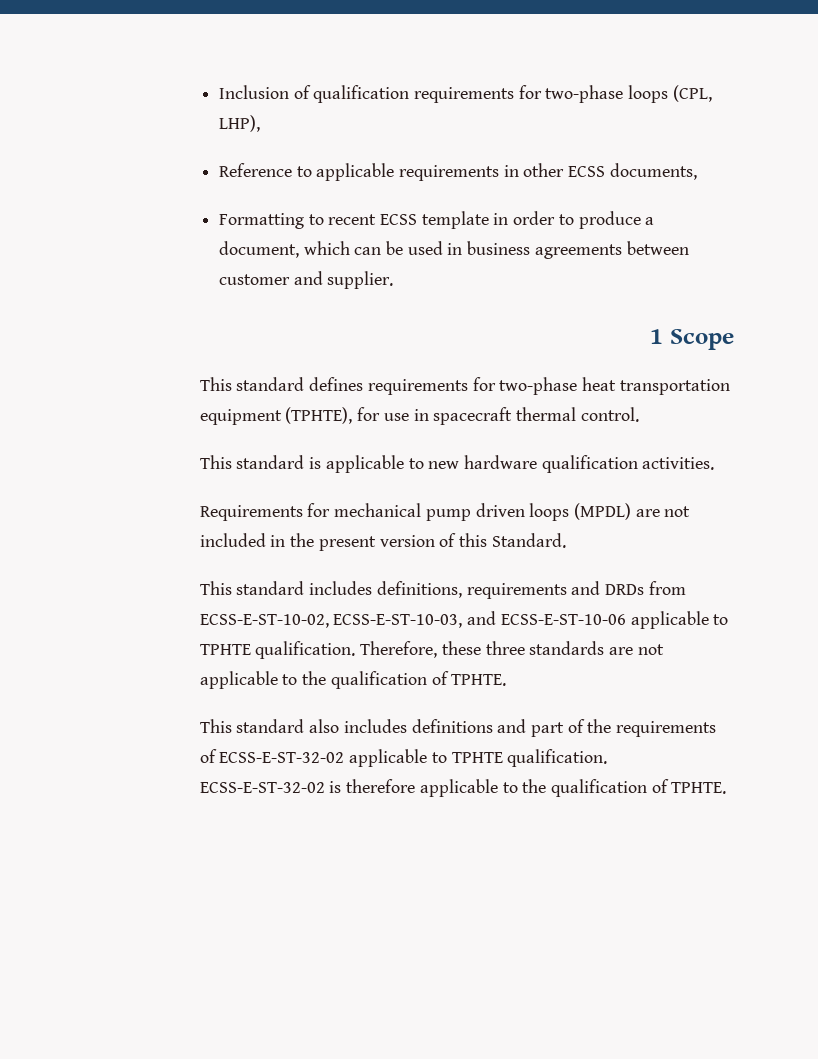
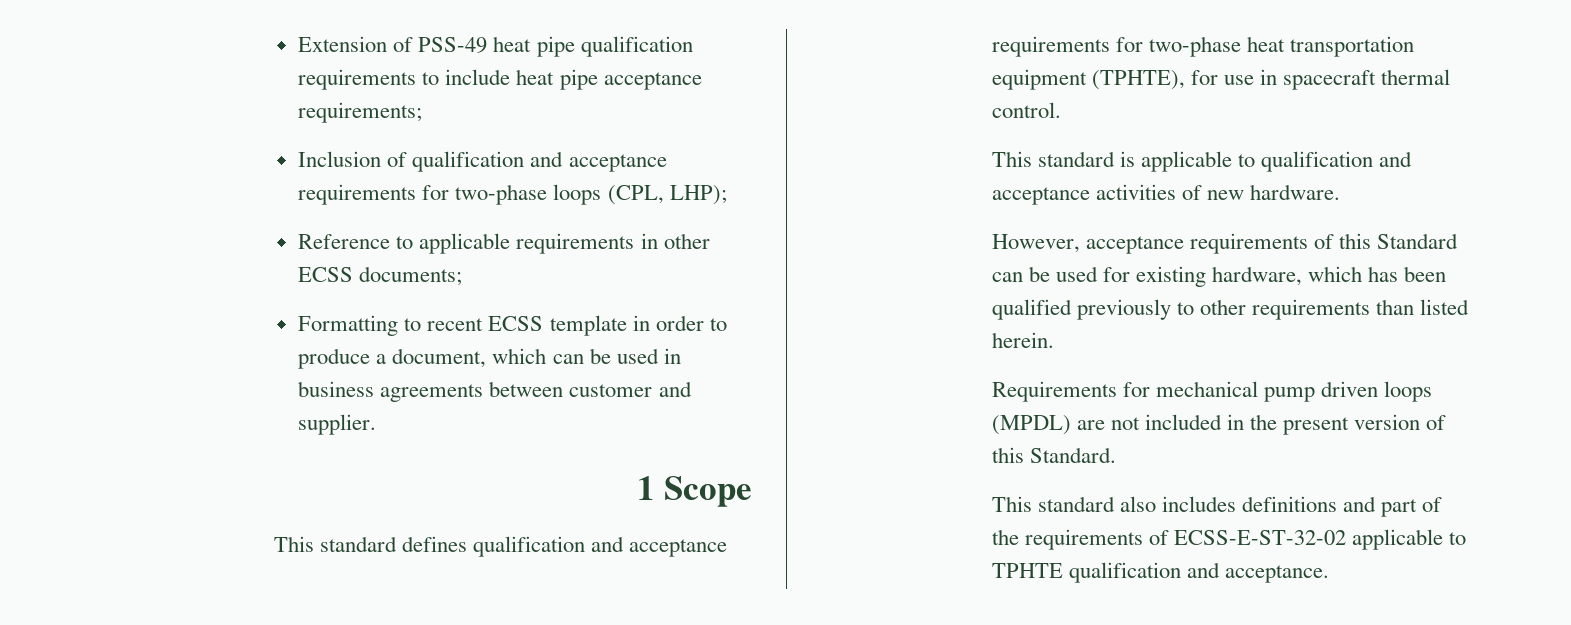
(218, 92) none -> [298,36,693,57] [298,69,702,90] [298,102,423,123] Extension of PSS-49 heat pipe qualification requirements to include heat pipe acceptance requirements; //
(410, 94) none -> [530,151,667,172] and acceptance
[218,115,260,132] LHP), -> [669,185,727,205] LHP);
[609,163,697,180] documents, -> [359,266,463,286] documents;
(364, 384) none -> [472,536,727,557] qualification and acceptance
[428,455,715,473] new hardware qualification activities. -> [1260,151,1412,172] [991,184,1340,205] [991,233,1458,254] [991,266,1447,287] [991,299,1469,320] [991,332,1054,348] qualification and acceptance activities of new hardware. // However, acceptance requirements of this Standard can be used for existing hardware, which has been qualified previously to other requirements than listed herein.
[199,581,686,599] [199,611,729,629] [199,641,664,659] [199,671,507,689] // This standard includes definitions, requirements and DRDs from ECSS-E-ST-10-02, ECSS-E-ST-10-03, and ECSS-E-ST-10-06 applicable to TPHTE qualification. Therefore, these three standards are not applicable to the qualification of TPHTE. -> (1116, 455) none
[507,749,608,767] [199,779,727,797] qualification. ECSS-E-ST-32-02 is therefore applicable to the qualification of TPHTE. -> [1068,562,1329,583] qualification and acceptance.

